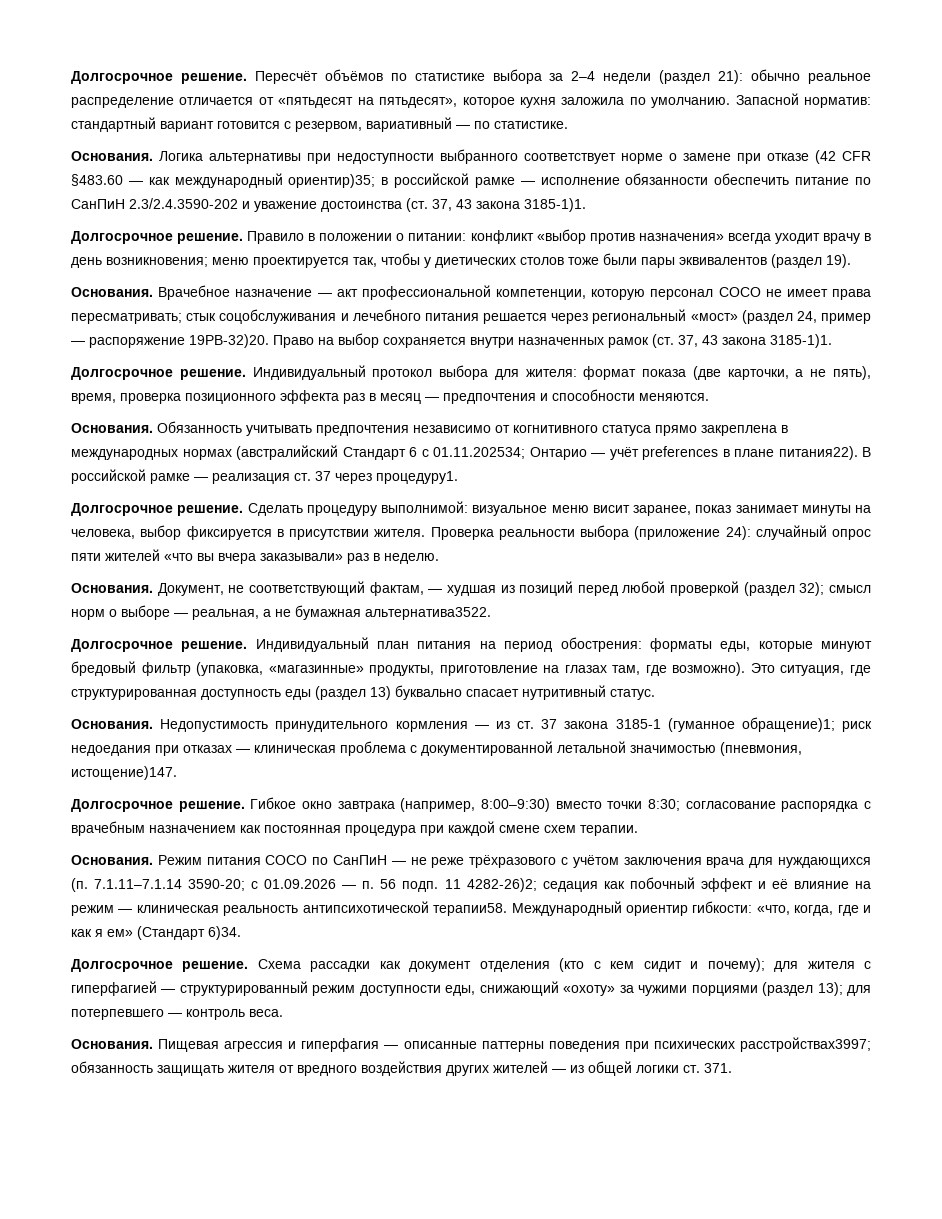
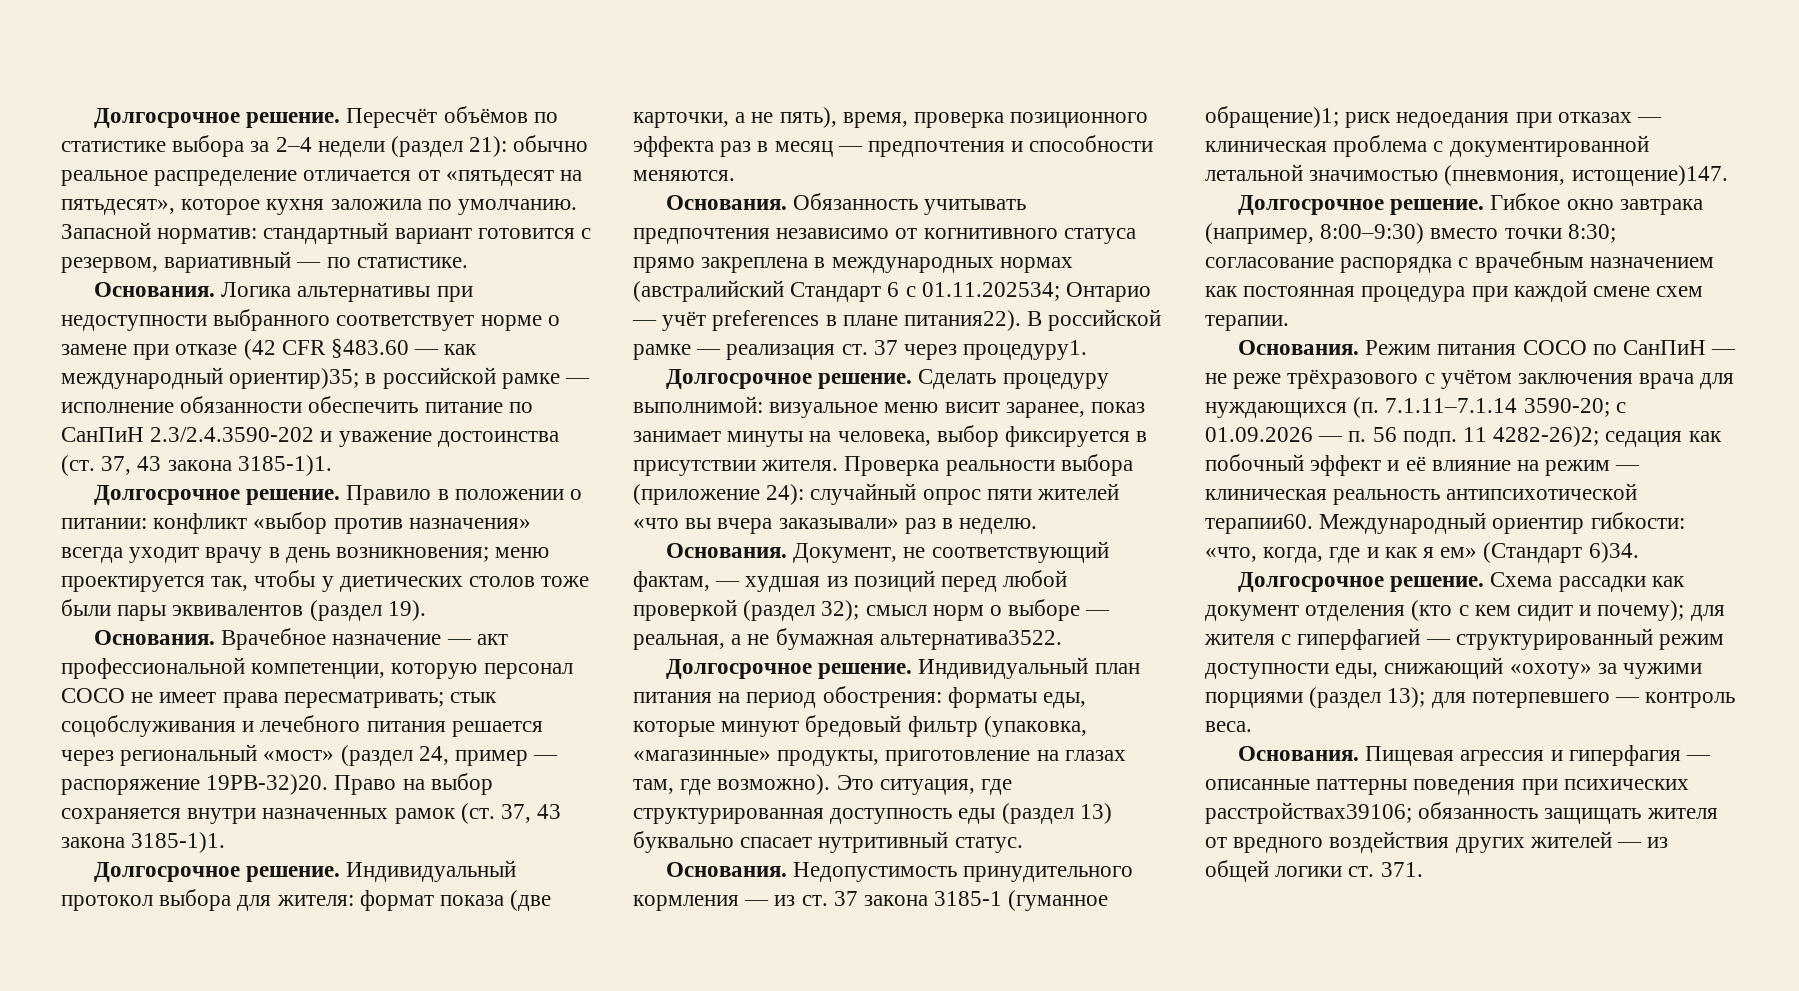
[433,903,508,916] терапии58. -> [1205,514,1313,534] терапии60.
[740,1037,871,1052] расстройствах3997; -> [1205,802,1412,824] расстройствах39106;

